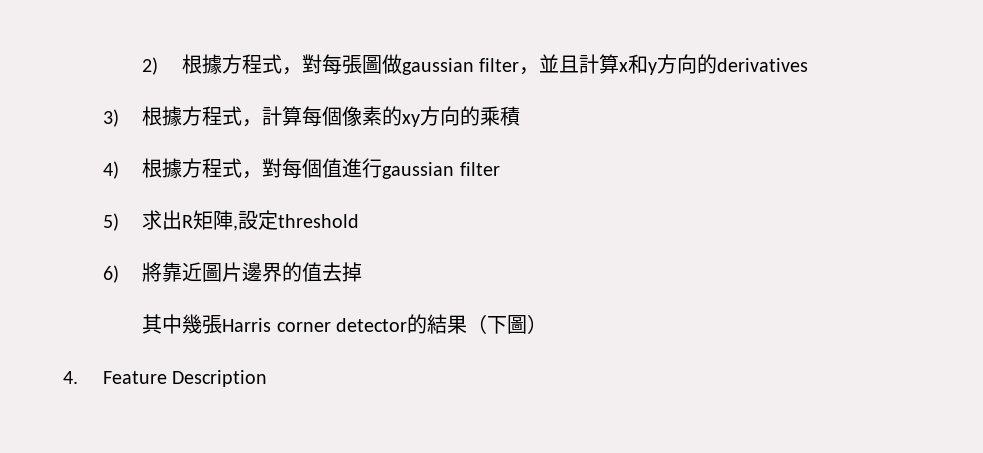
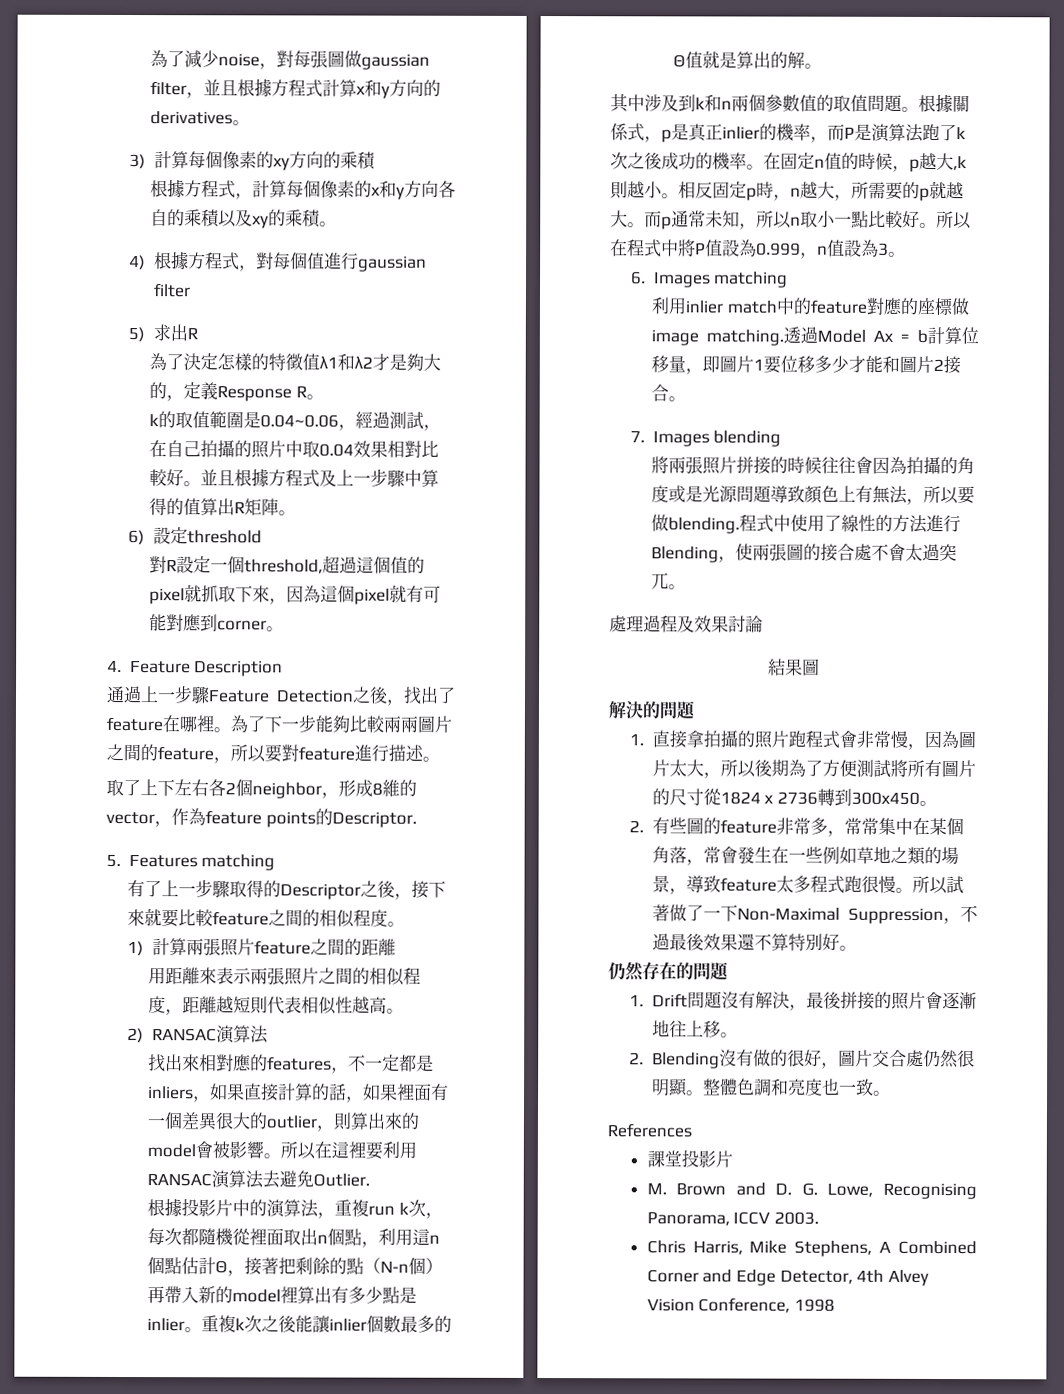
[142,54,282,75] 2)根據方程式 -> [150,50,261,69] 為了減少noise
(579, 64) none -> [237,78,324,98] 根據方程式
(808, 65) none -> [232,120,251,126] 。
(119, 118) none -> [153,151,377,171] 計算每個像素的xy方向的乘積 //
[402,106,521,127] xy方向的乘積 -> [371,180,457,200] [150,209,338,229] x和y方向各自的乘積以及xy的乘積。
[193,210,360,231] [102,262,363,283] [142,314,547,334] [63,370,268,387] 矩陣,設定threshold // 6)將靠近圖片邊界的值去掉 // 其中幾張Harris corner detector的結果（下圖） // 4. Feature Description -> [149,353,442,372] [149,382,324,402] [149,411,442,431] [149,440,440,459] [149,468,440,488] [149,498,297,516] [128,527,262,546] [149,555,426,574] [149,584,442,605] [149,614,285,632] [107,659,284,677] [106,685,456,706] [106,714,453,733] [106,743,441,764] [106,778,418,799] [106,808,417,828] [106,853,276,871] [127,879,447,900] [127,908,406,928] [127,938,396,957] [148,967,422,986] [148,996,405,1016] [127,1025,269,1044] [148,1054,435,1074] [148,1083,450,1103] [147,1112,420,1132] [147,1141,418,1160] [147,1170,371,1189] [147,1198,443,1219] [147,1228,441,1248] [147,1257,444,1277] [147,1286,418,1304] [147,1315,453,1333] [673,50,823,69] [610,93,970,113] [610,123,966,143] [610,152,967,172] [610,180,964,201] [610,210,972,230] [610,239,906,259] [631,271,789,288] [651,297,969,316] [651,326,979,346] [651,355,962,375] [651,384,687,402] [630,430,782,447] [651,456,976,475] [651,485,976,505] [651,514,962,534] [651,543,958,563] [651,572,687,590] [609,615,763,633] [768,658,820,676] [608,701,696,720] [629,730,976,750] [651,759,976,779] [651,788,937,806] [629,817,964,837] [651,846,959,866] [651,875,964,895] [651,904,978,925] [651,933,857,952] [608,961,730,981] [629,991,977,1011] [651,1020,738,1038] [629,1049,975,1069] [651,1078,891,1097] [607,1123,692,1138] [646,1149,733,1168] [646,1182,977,1200] [646,1211,819,1226] [646,1240,977,1257] [646,1269,929,1286] [646,1297,835,1313] // 為了決定怎樣的特徵值λ1和λ2才是夠大的，定義Response R。 // k的取值範圍是0.04~0.06，經過測試，在自己拍攝的照片中取0.04效果相對比較好。並且根據方程式及上一步驟中算得的值算出R矩陣。 // 6)設定threshold // 對R設定一個threshold,超過這個值的pixel就抓取下來，因為這個pixel就有可能對應到corner。 // 4. Feature Description // 通過上一步驟Feature Detection之後，找出了feature在哪裡。為了下一步能夠比較兩兩圖片之間的feature，所以要對feature進行描述。 // 取了上下左右各2個neighbor，形成8維的vector，作為feature points的Descriptor. // 5. Features matching // 有了上一步驟取得的Descriptor之後，接下來就要比較feature之間的相似程度。 // 1)計算兩張照片feature之間的距離 // 用距離來表示兩張照片之間的相似程度，距離越短則代表相似性越高。 // 2) RANSAC演算法 // 找出來相對應的features，不一定都是inliers，如果直接計算的話，如果裡面有一個差異很大的outlier，則算出來的model會被影響。所以在這裡要利用RANSAC演算法去避免Outlier. // 根據投影片中的演算法，重複run k次，每次都隨機從裡面取出n個點，利用這n個點估計Θ，接著把剩餘的點（N-n個）再帶入新的model裡算出有多少點是inlier。重複k次之後能讓inlier個數最多的Θ值就是算出的解。 // 其中涉及到k和n兩個參數值的取值問題。根據關係式，p是真正inlier的機率，而P是演算法跑了k次之後成功的機率。在固定n值的時候，p越大,k則越小。相反固定p時，n越大，所需要的p就越大。而p通常未知，所以n取小一點比較好。所以在程式中將P值設為0.999，n值設為3。 // 6. Images matching // 利用inlier match中的feature對應的座標做image matching.透過Model Ax = b計算位移量，即圖片1要位移多少才能和圖片2接合。 // 7. Images blending // 將兩張照片拼接的時候往往會因為拍攝的角度或是光源問題導致顏色上有無法，所以要做blending.程式中使用了線性的方法進行Blending，使兩張圖的接合處不會太過突兀。 // 處理過程及效果討論 // 結果圖 // 解決的問題 // 1.直接拿拍攝的照片跑程式會非常慢，因為圖片太大，所以後期為了方便測試將所有圖片的尺寸從1824 x 2736轉到300x450。 // 2.有些圖的feature非常多，常常集中在某個角落，常會發生在一些例如草地之類的場景，導致feature太多程式跑很慢。所以試著做了一下Non-Maximal Suppression，不過最後效果還不算特別好。 // 仍然存在的問題 // 1. Drift問題沒有解決，最後拼接的照片會逐漸地往上移。 // 2. Blending沒有做的很好，圖片交合處仍然很明顯。整體色調和亮度也一致。 // References // 課堂投影片 // M. Brown and D. G. Lowe, Recognising Panorama, ICCV 2003. // Chris Harris, Mike Stephens, A Combined Corner and Edge Detector, 4th Alvey Vision Conference, 1998

